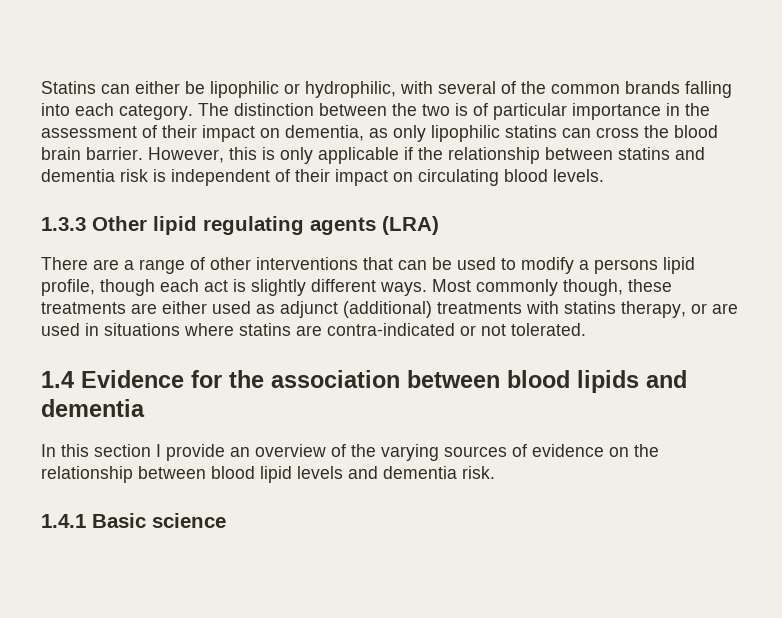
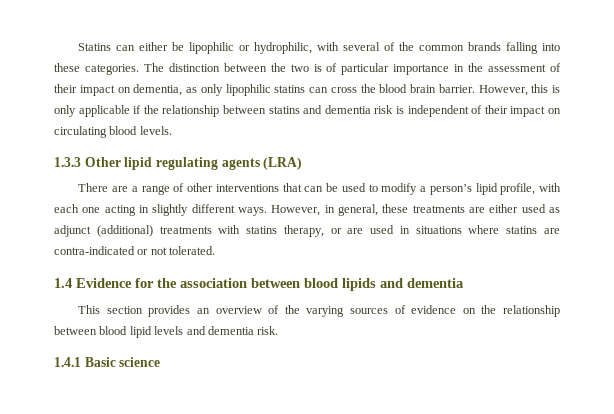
[75,103,193,120] each category. -> [54,63,139,75] these categories.
[594,259,658,274] persons -> [429,184,472,195] person’s
[100,279,623,296] though each act is slightly different ways. Most commonly though, -> [539,183,562,192] [54,204,378,216] with each one acting in slightly different ways. However, in general,
[41,444,225,461] In this section I provide -> [78,305,191,317] This section provides

